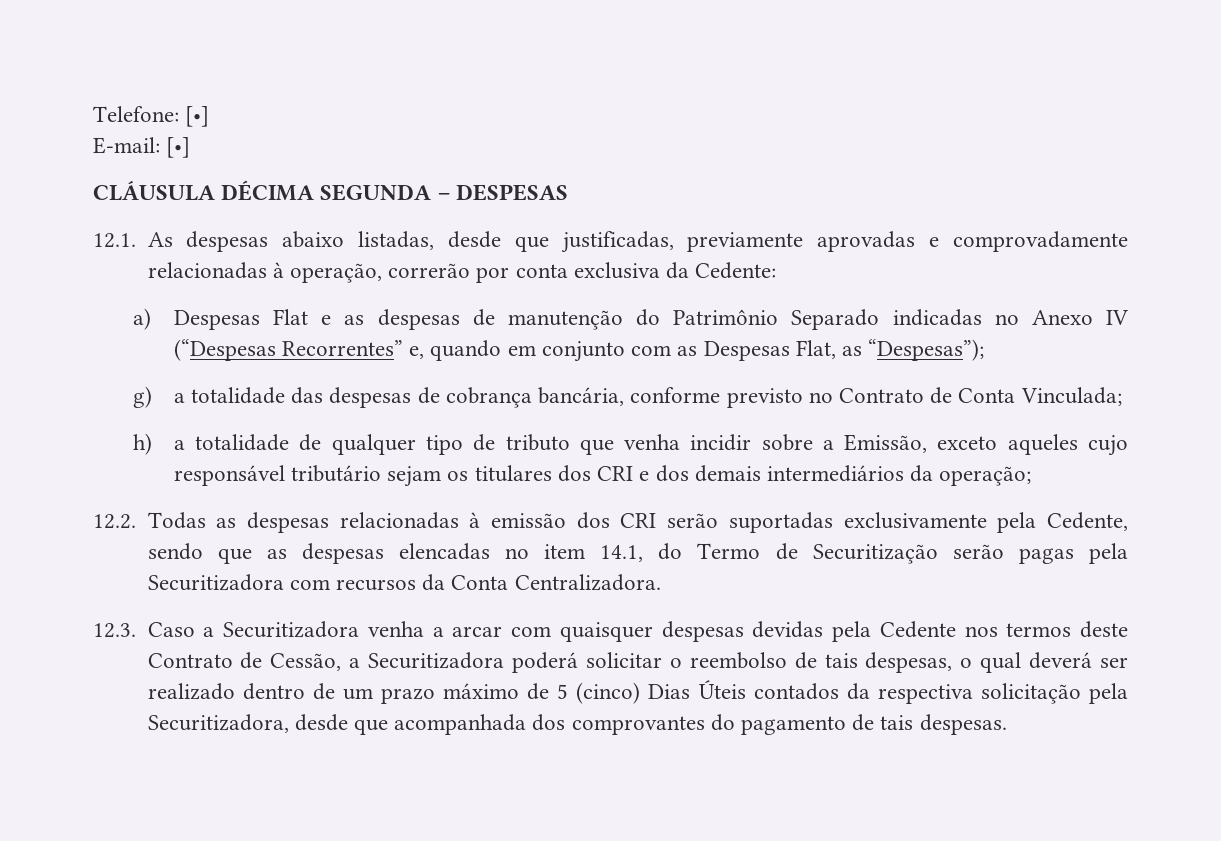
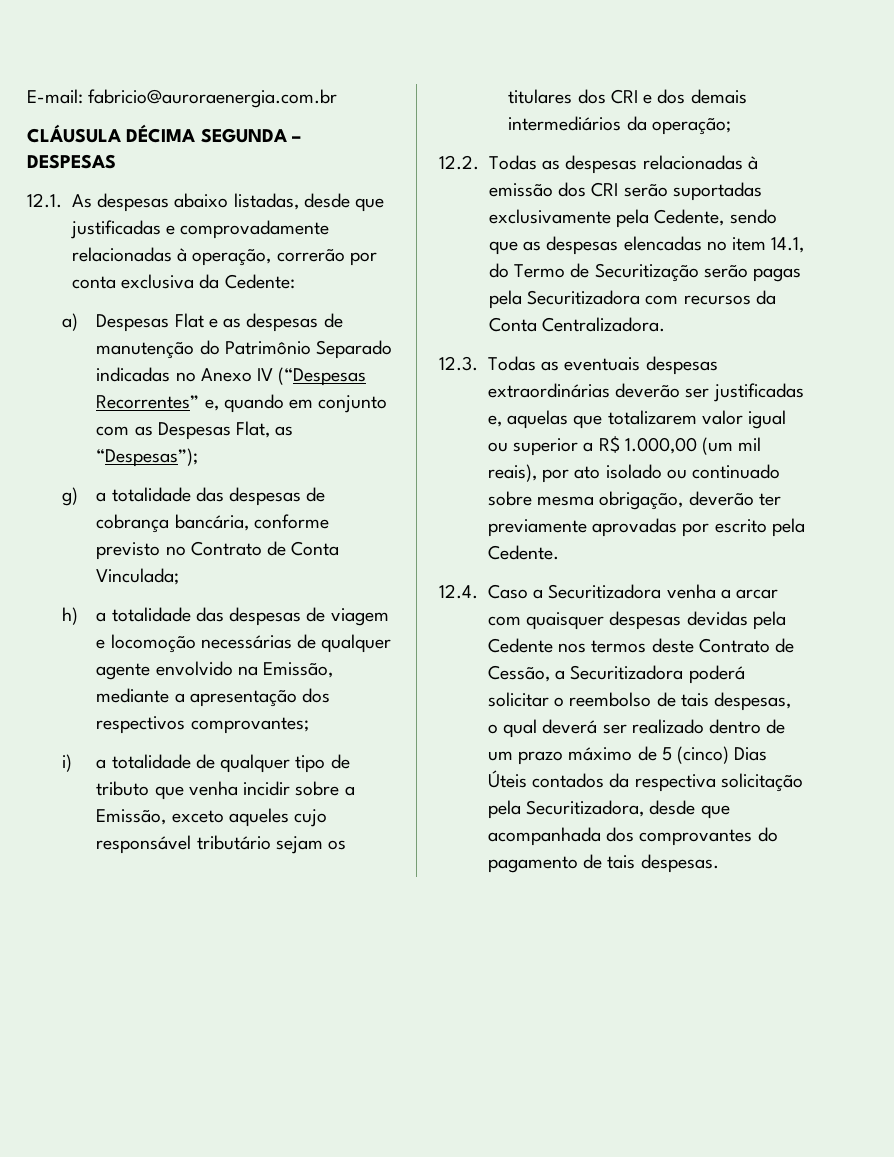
[93,106,210,127] [93,137,191,158] Telefone: [•] // E-mail: [•] -> [27,89,338,108] E-mail: fabricio@auroraenergia.com.br
[560,231,916,253] justificadas, previamente aprovadas -> [69,220,161,239] justificadas
(290, 442) none -> [195,607,389,626] [96,634,392,653] [96,661,334,680] [96,688,331,707] [96,716,309,734] [61,754,191,772] das despesas de viagem e locomoção necessárias de qualquer agente envolvido na Emissão, mediante a apresentação dos respectivos comprovantes; // i) a totalidade
(136, 630) none -> [487,356,718,375] [487,383,804,402] [487,410,787,429] [487,436,762,456] [487,464,781,483] [487,491,781,510] [487,518,805,537] [487,545,559,560] [439,584,478,599] Todas as eventuais despesas extraordinárias deverão ser justificadas e, aquelas que totalizarem valor igual ou superior a R$ 1.000,00 (um mil reais), por ato isolado ou continuado sobre mesma obrigação, deverão ter previamente aprovadas por escrito pela Cedente. // 12.4.

